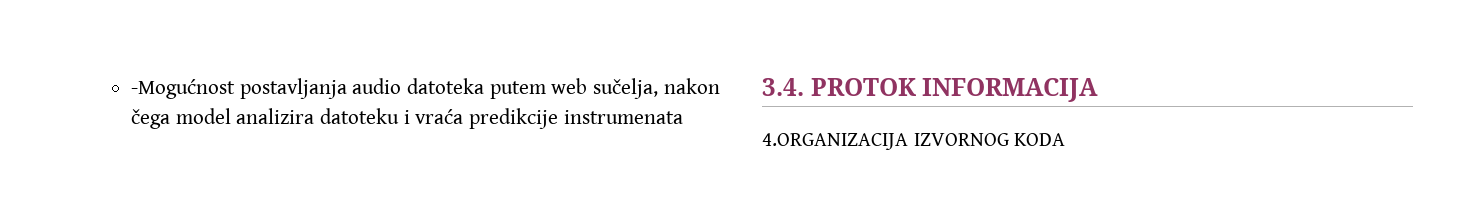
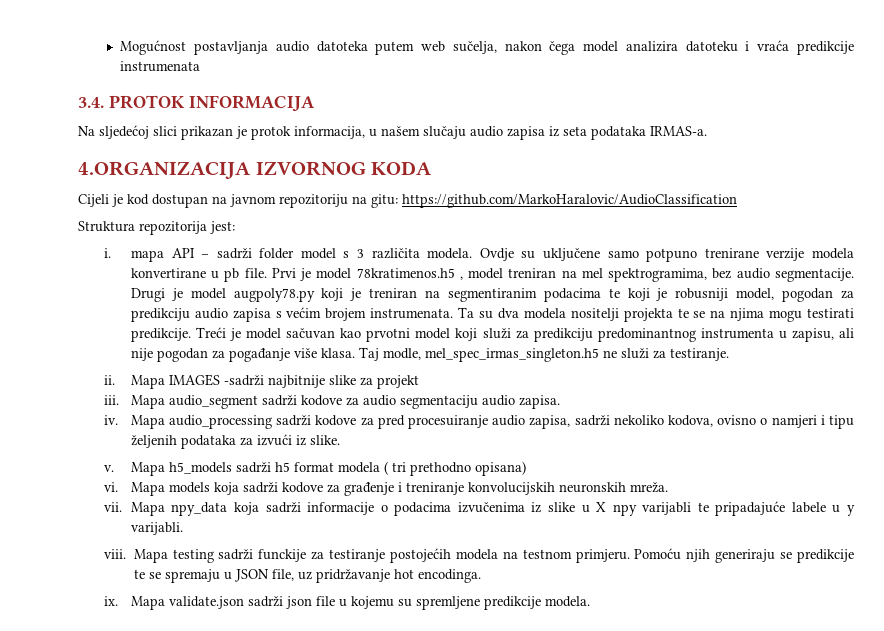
[131,79,236,99] -Mogućnost -> [120,40,187,55] Mogućnost
[762,133,1066,150] 4.ORGANIZACIJA IZVORNOG KODA -> [78,125,707,140] [78,161,433,179] [78,194,737,208] [78,221,235,235] [104,248,854,262] [130,268,855,282] [130,288,855,302] [130,307,854,322] [130,327,855,342] [130,347,729,362] [104,374,419,389] [104,395,560,409] [104,415,855,429] [130,434,340,449] [104,461,526,476] [104,482,668,496] [104,501,855,516] [130,522,183,535] [104,548,854,563] [133,569,481,583] [104,596,590,610] Na sljedećoj slici prikazan je protok informacija, u našem slučaju audio zapisa iz seta podataka IRMAS-a. // 4.ORGANIZACIJA IZVORNOG KODA // Cijeli je kod dostupan na javnom repozitoriju na gitu: https://github.com/MarkoHaralovic/AudioClassification // Struktura repozitorija jest: // i. mapa API – sadrži folder model s 3 različita modela. Ovdje su uključene samo potpuno trenirane verzije modela konvertirane u pb file. Prvi je model 78kratimenos.h5 , model treniran na mel spektrogramima, bez audio segmentacije. Drugi je model augpoly78.py koji je treniran na segmentiranim podacima te koji je robusniji model, pogodan za predikciju audio zapisa s većim brojem instrumenata. Ta su dva modela nositelji projekta te se na njima mogu testirati predikcije. Treći je model sačuvan kao prvotni model koji služi za predikciju predominantnog instrumenta u zapisu, ali nije pogodan za pogađanje više klasa. Taj modle, mel_spec_irmas_singleton.h5 ne služi za testiranje. // ii. Mapa IMAGES -sadrži najbitnije slike za projekt // iii. Mapa audio_segment sadrži kodove za audio segmentaciju audio zapisa. // iv. Mapa audio_processing sadrži kodove za pred procesuiranje audio zapisa, sadrži nekoliko kodova, ovisno o namjeri i tipu željenih podataka za izvući iz slike. // v. Mapa h5_models sadrži h5 format modela ( tri prethodno opisana) // vi. Mapa models koja sadrži kodove za građenje i treniranje konvolucijskih neuronskih mreža. // vii. Mapa npy_data koja sadrži informacije o podacima izvučenima iz slike u X npy varijabli te pripadajuće labele u y varijabli. // viii. Mapa testing sadrži funckije za testiranje postojećih modela na testnom primjeru. Pomoću njih generiraju se predikcije te se spremaju u JSON file, uz pridržavanje hot encodinga. // ix. Mapa validate.json sadrži json file u kojemu su spremljene predikcije modela.

